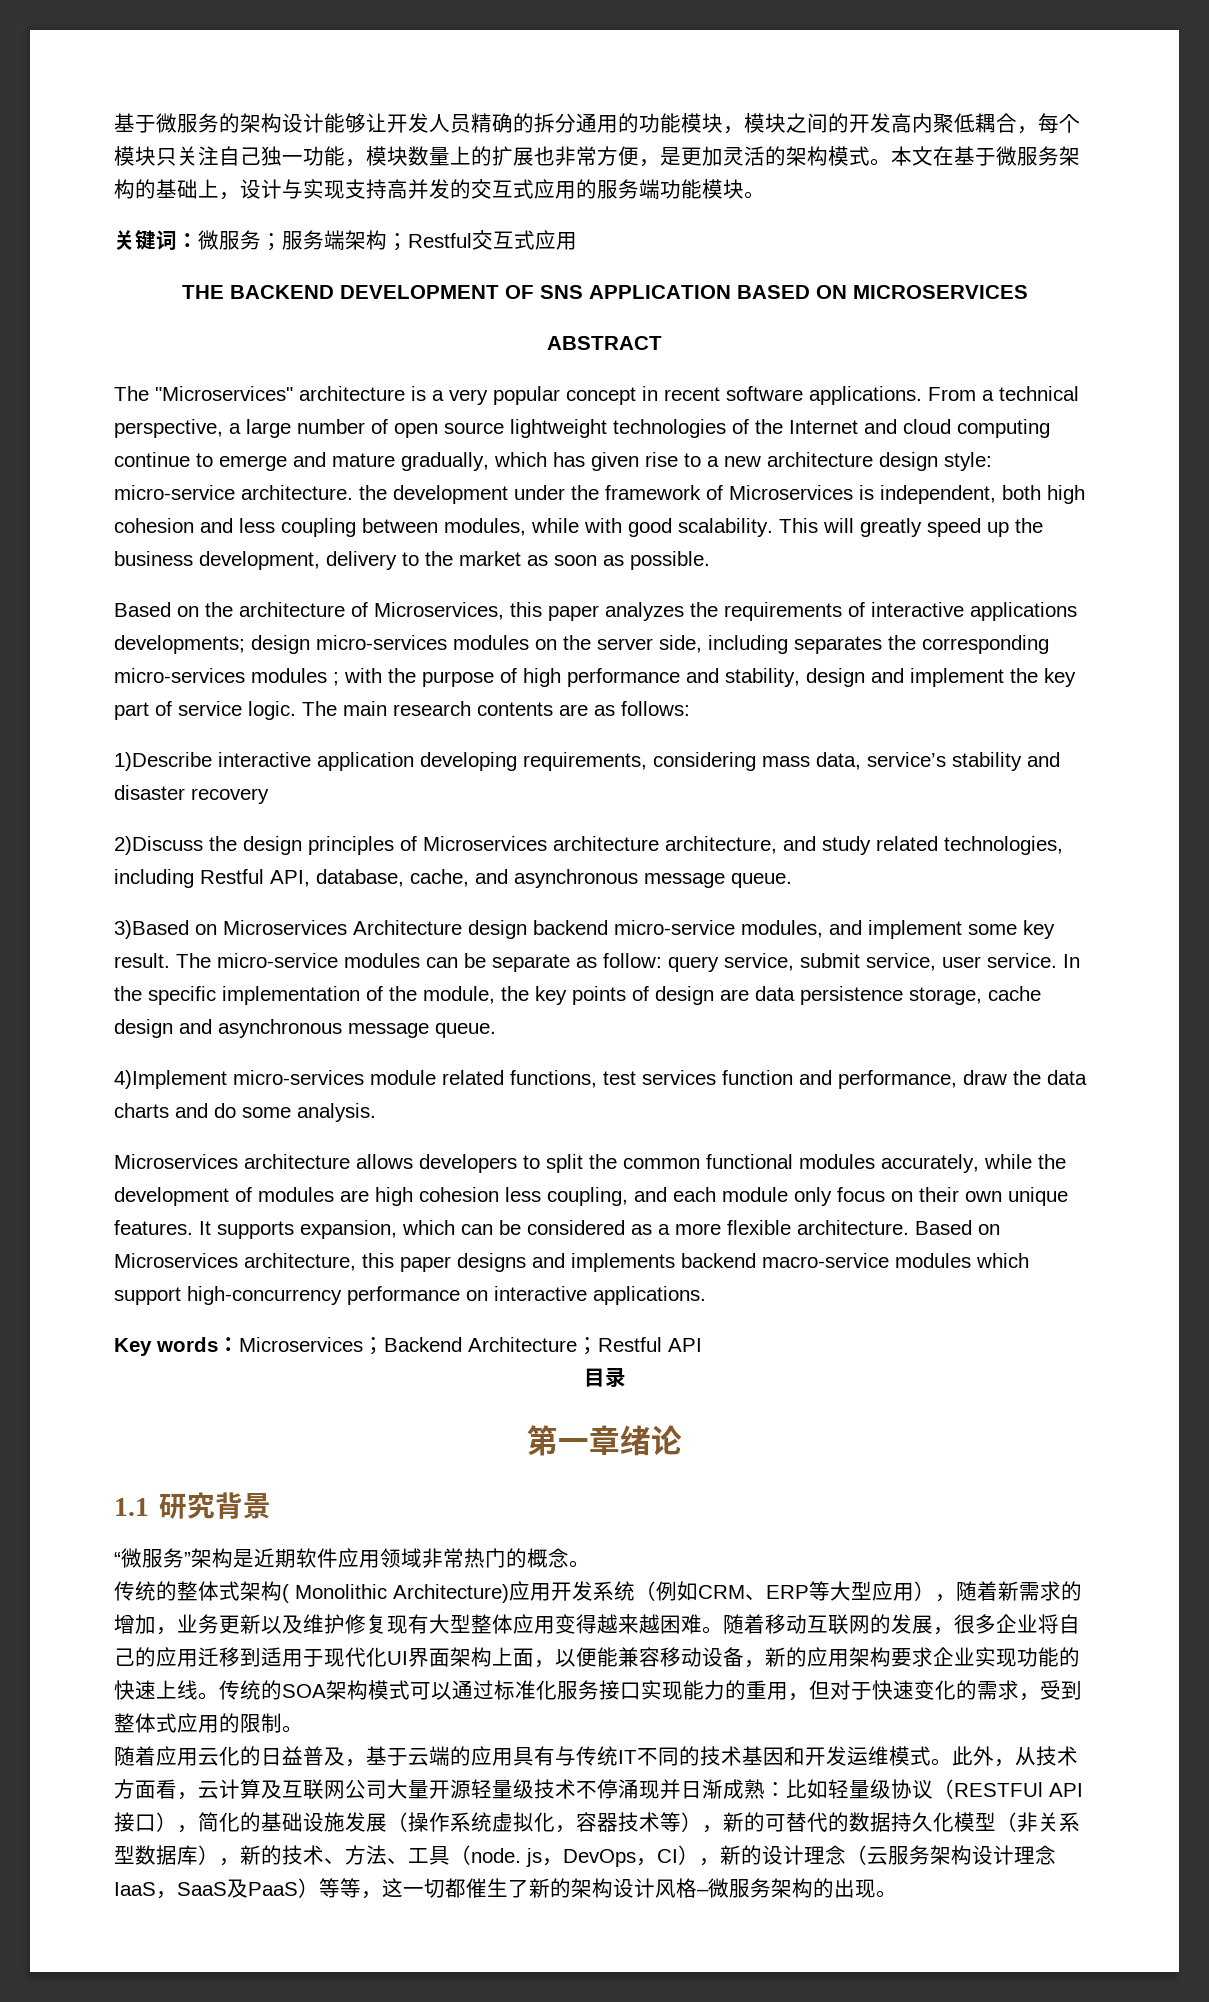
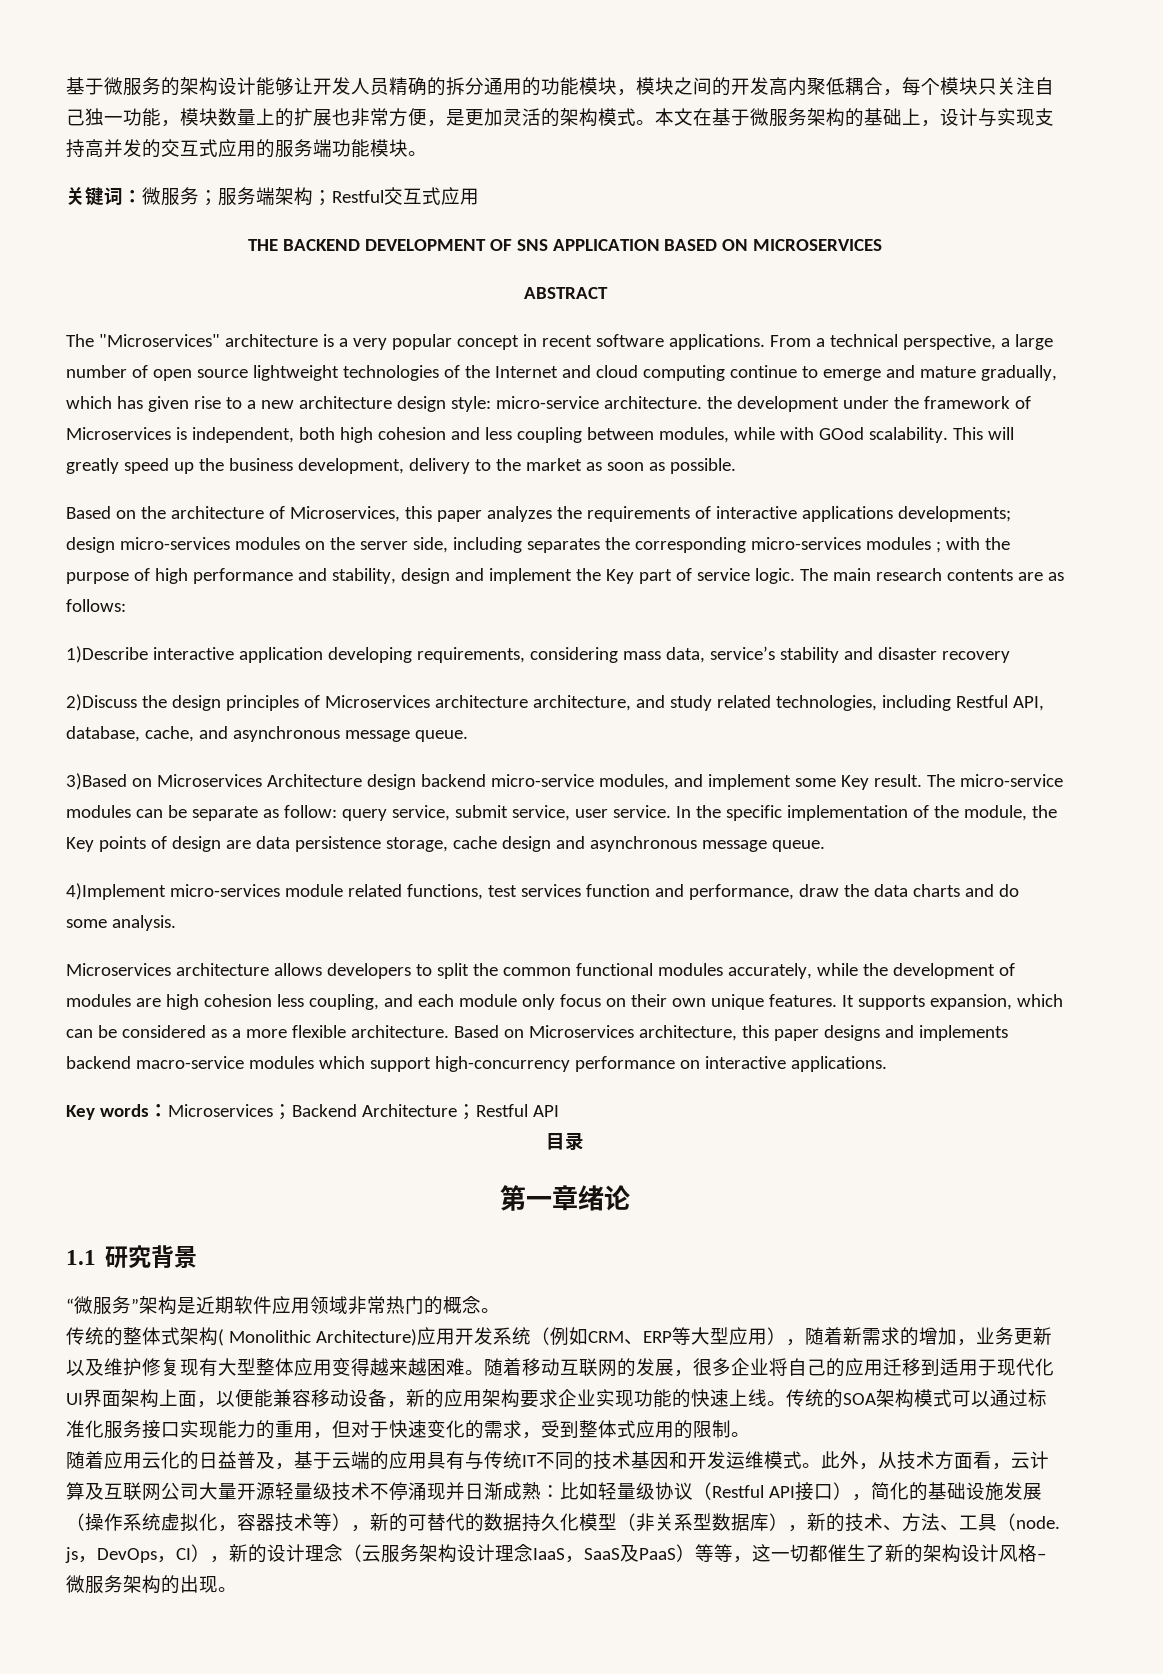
[628,518,672,537] good -> [818,427,864,440] GOod
[1044,668,1076,687] key -> [605,569,634,584] Key
[1023,920,1055,939] key -> [840,775,869,790] Key
[535,986,567,1005] key -> [66,837,94,852] Key
[954,1782,1043,1797] RESTFUl -> [712,1485,764,1498] Restful

